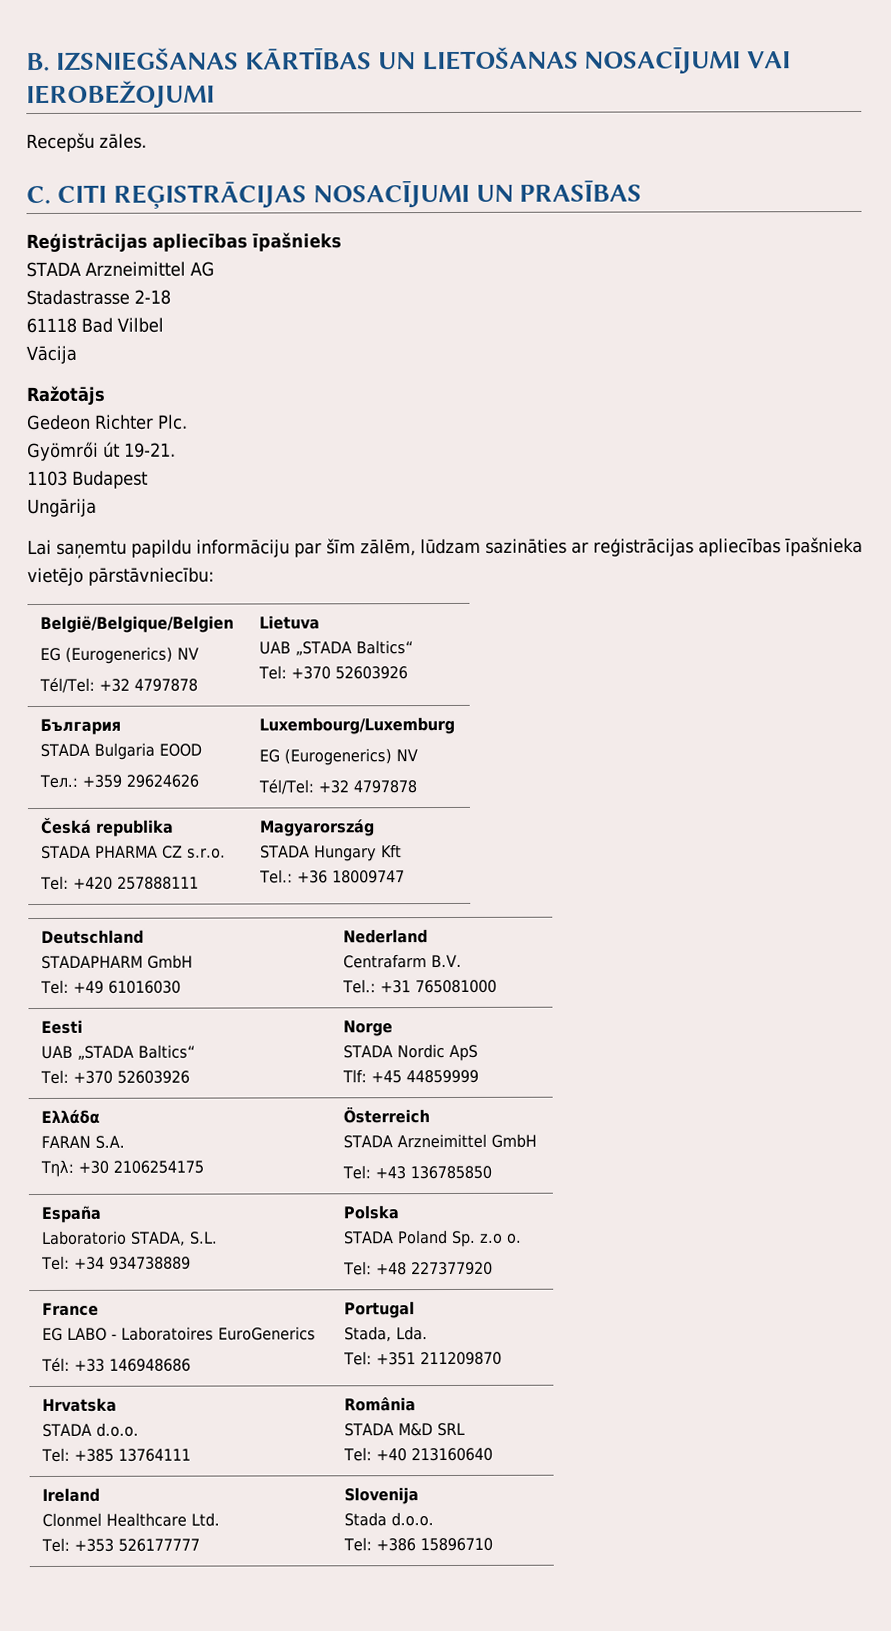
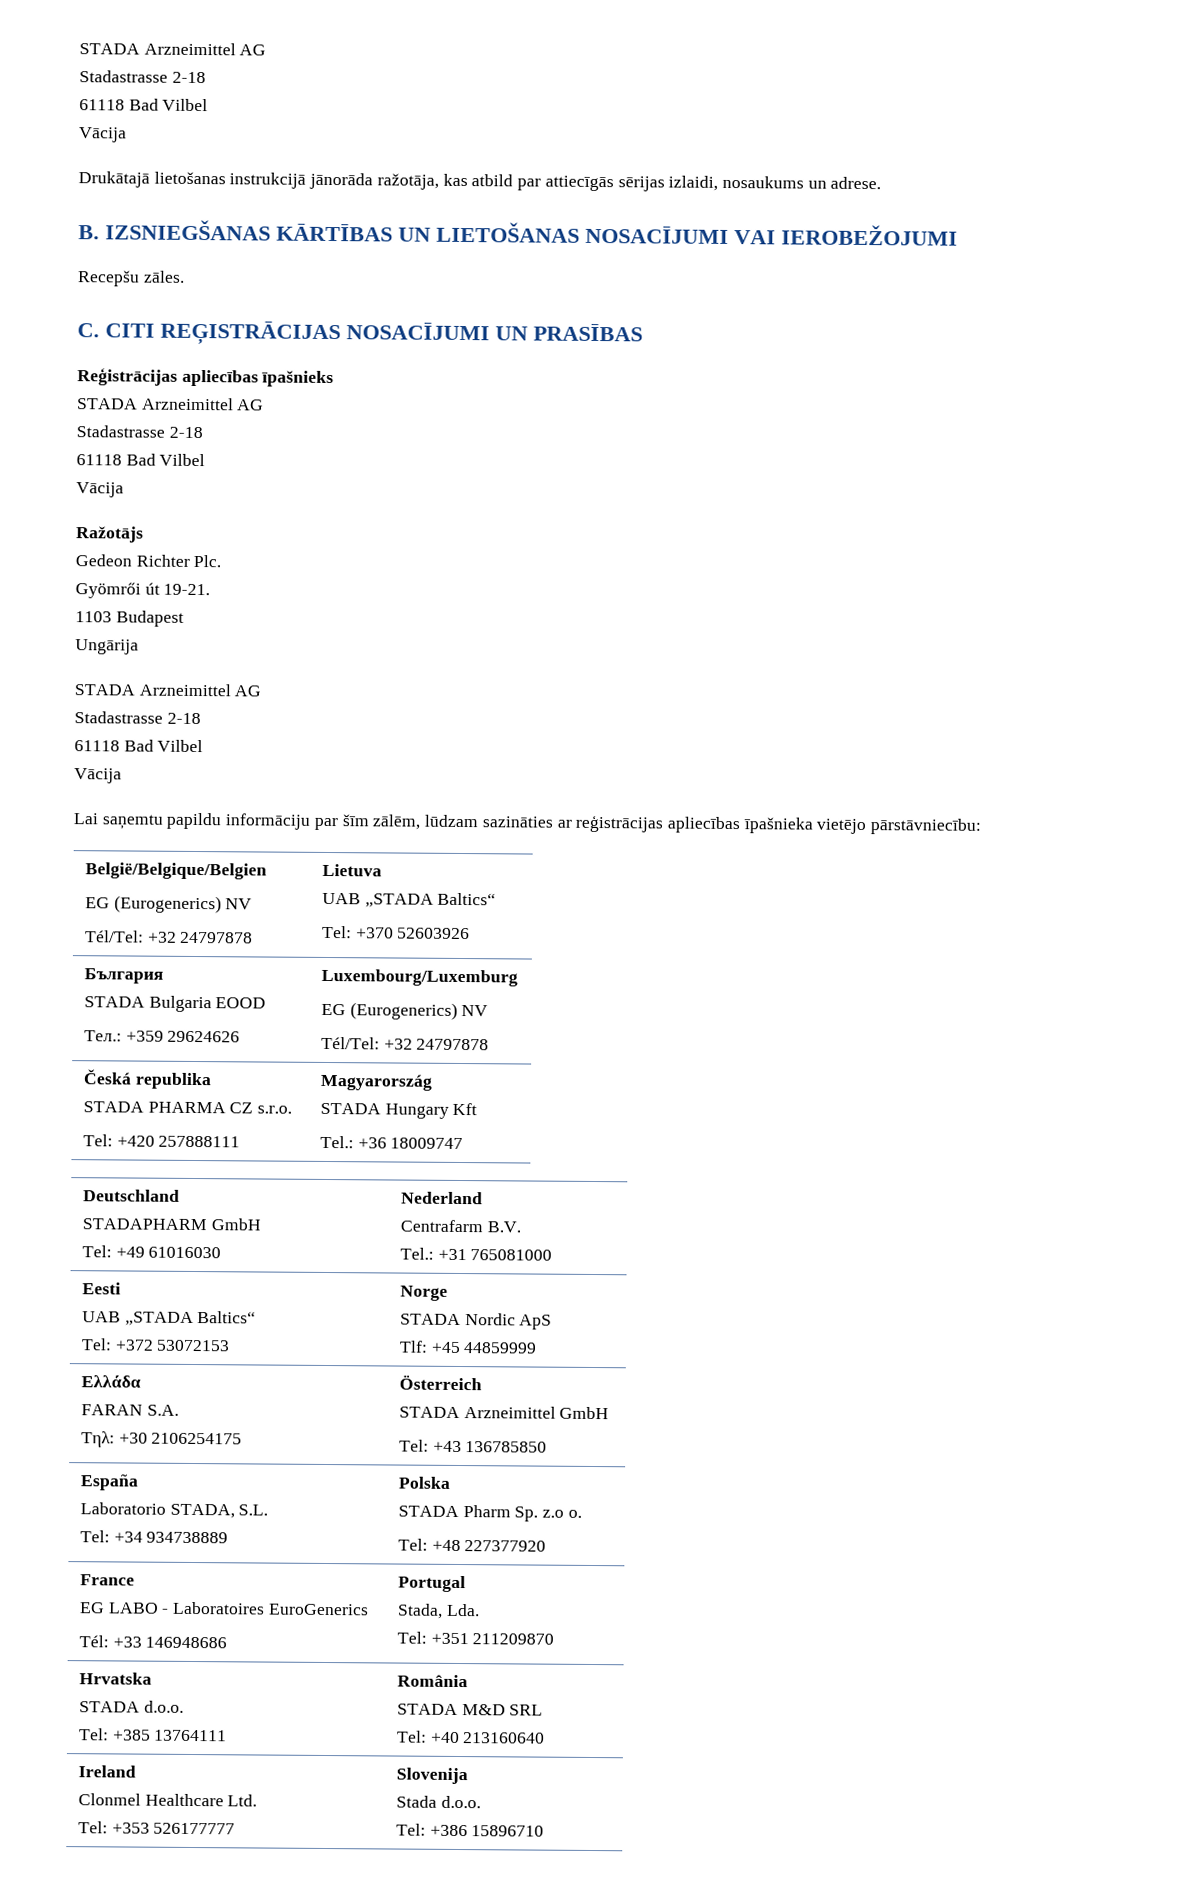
(26, 62) none -> [79,42,267,56] [79,70,206,84] [79,98,209,112] [79,127,127,143] [78,171,882,192] STADA Arzneimittel AG // Stadastrasse 2-18 // 61118 Bad Vilbel // Vācija // Drukātajā lietošanas instrukcijā jānorāda ražotāja, kas atbild par attiecīgās sērijas izlaidi, nosaukums un adrese. //
(97, 508) none -> [74,683,262,697] [74,711,201,725] [74,739,204,753] [74,768,122,784] // STADA Arzneimittel AG // Stadastrasse 2-18 // 61118 Bad Vilbel // Vācija
[133,678,198,692] 4797878 -> [180,931,254,944] 24797878
[352,780,417,794] 4797878 -> [416,1038,490,1051] 24797878
[72,1070,190,1084] +370 52603926 -> [114,1339,231,1352] +372 53072153
[397,1229,448,1245] Poland -> [462,1505,511,1518] Pharm

